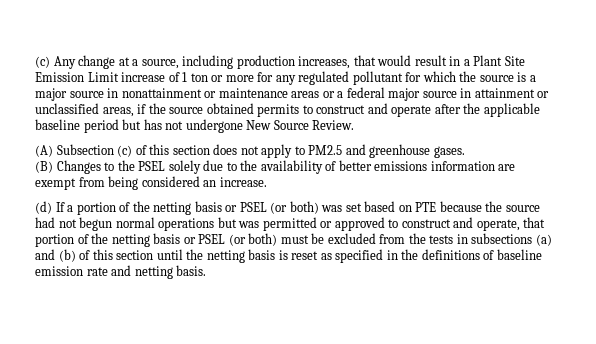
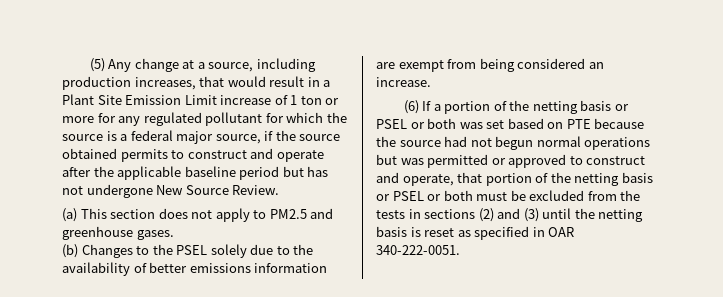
[35,56,50,68] (c) -> [89,58,105,72] (5)
[35,87,550,101] [35,103,134,117] major source in nonattainment or maintenance areas or a federal major source in attainment or unclassified areas, -> [130,130,261,144] federal major source,
[35,144,170,157] (A) Subsection (c) of this -> [62,208,107,222] (a) This
[35,161,53,173] (B) -> [62,244,78,258] (b)
[35,201,52,214] (d) -> [403,100,419,114] (6)
[270,201,319,214] (or both) -> [410,118,457,129] or both
[228,233,278,246] (or both) -> [427,190,473,201] or both
[471,233,552,246] [35,249,154,262] subsections (a) and (b) of this section -> [424,208,539,222] sections (2) and (3)
[401,249,542,260] [35,265,207,279] the definitions of baseline emission rate and netting basis. -> [548,227,575,237] [376,245,460,255] OAR 340-222-0051.

